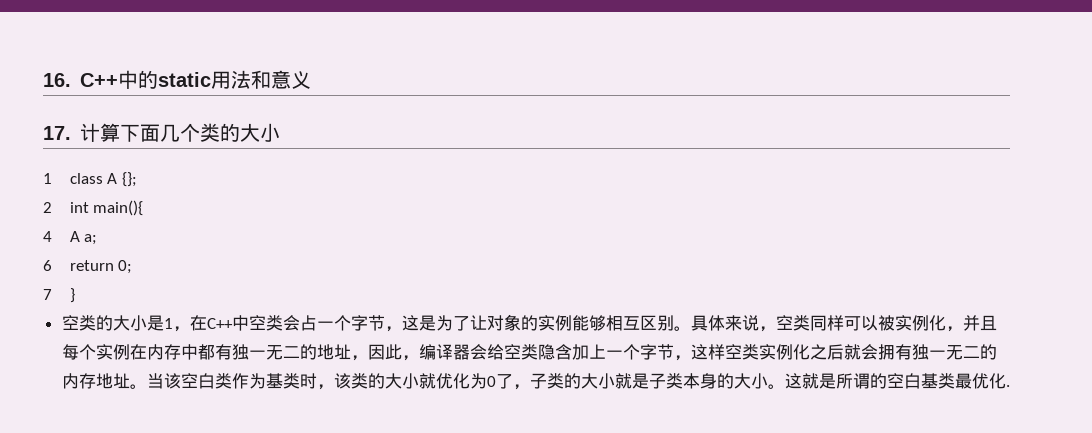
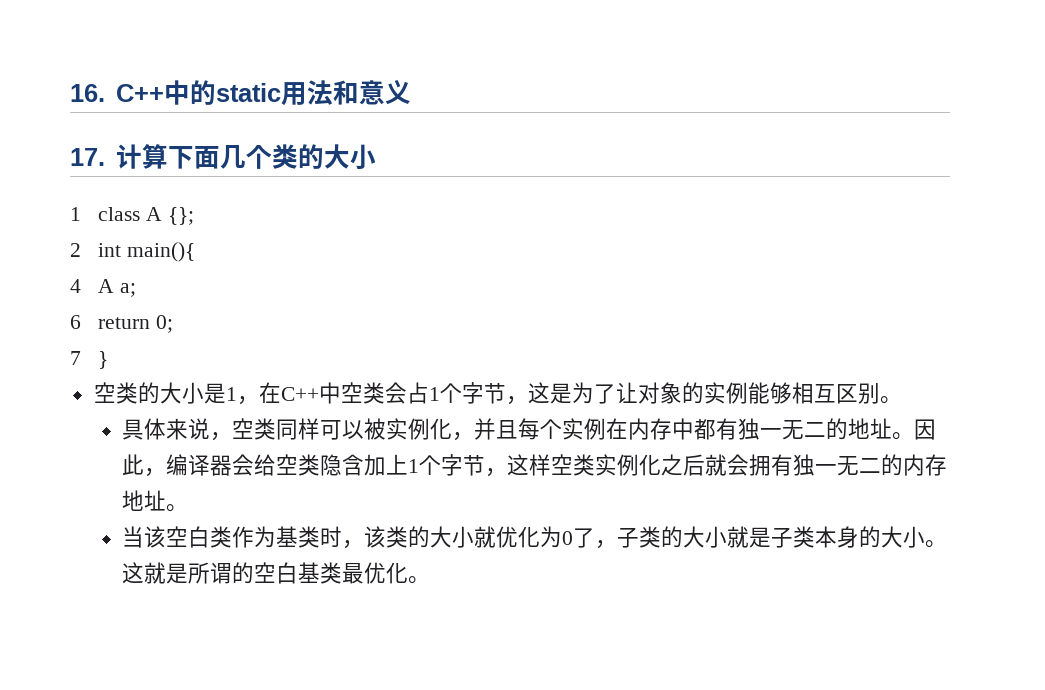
[316,321,334,329] 一 -> [428,387,440,401] 1
(691, 328) none -> (902, 400) //
[350,355,368,361] ， -> [891,432,914,440] 。
[605,350,623,358] 一 -> [407,459,419,473] 1
(147, 386) none -> (188, 508) //
[1005,385,1010,387] . -> [407,576,430,584] 。

